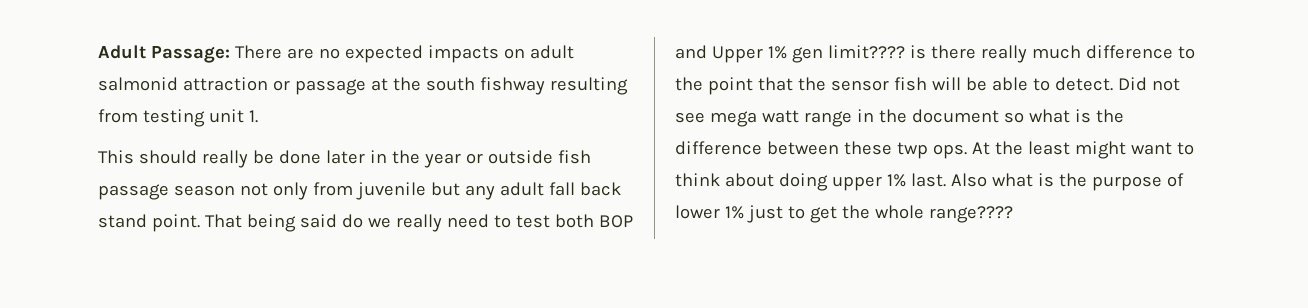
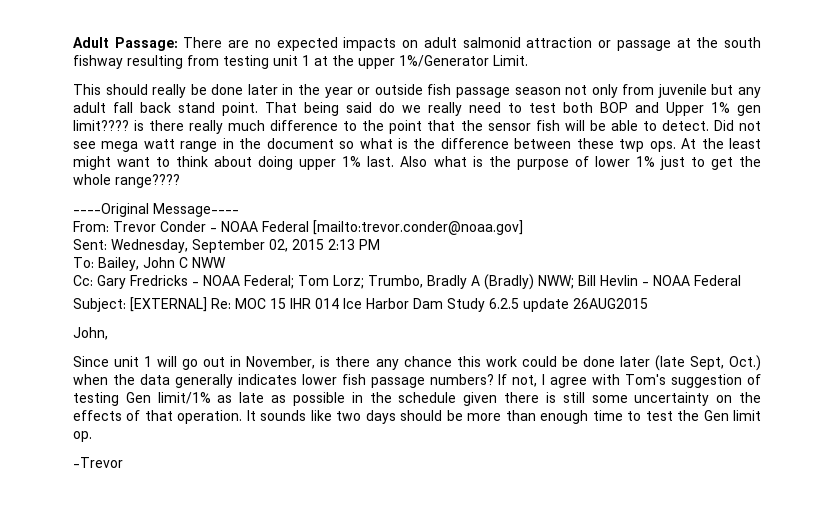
[248,110,258,123] 1. -> [302,55,528,69] 1 at the upper 1%/Generator Limit.
(1013, 214) none -> [73,203,239,217] [73,220,523,235] [73,239,380,253] [73,257,226,271] [73,274,741,290] [73,297,648,312] [73,327,108,340] [73,355,761,371] [73,374,761,388] [73,392,761,406] [73,410,762,424] [73,431,92,442] [73,457,123,468] // ----Original Message---- // From: Trevor Conder - NOAA Federal [mailto:trevor.conder@noaa.gov] // Sent: Wednesday, September 02, 2015 2:13 PM // To: Bailey, John C NWW // Cc: Gary Fredricks - NOAA Federal; Tom Lorz; Trumbo, Bradly A (Bradly) NWW; Bill Hevlin - NOAA Federal // Subject: [EXTERNAL] Re: MOC 15 IHR 014 Ice Harbor Dam Study 6.2.5 update 26AUG2015 // John, // Since unit 1 will go out in November, is there any chance this work could be done later (late Sept, Oct.) when the data generally indicates lower fish passage numbers? If not, I agree with Tom's suggestion of testing Gen limit/1% as late as possible in the schedule given there is still some uncertainty on the effects of that operation. It sounds like two days should be more than enough time to test the Gen limit op. // -Trevor

